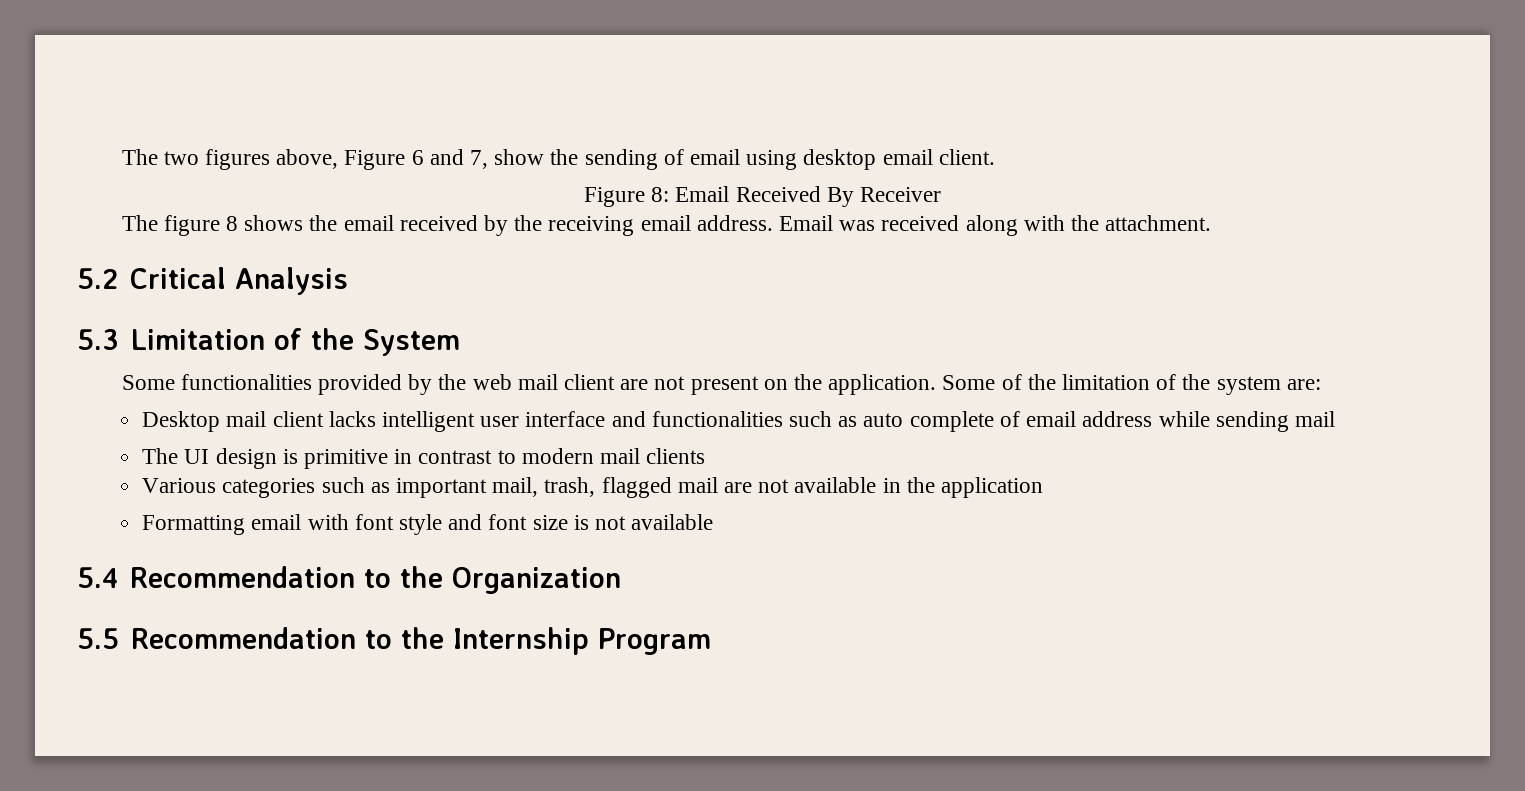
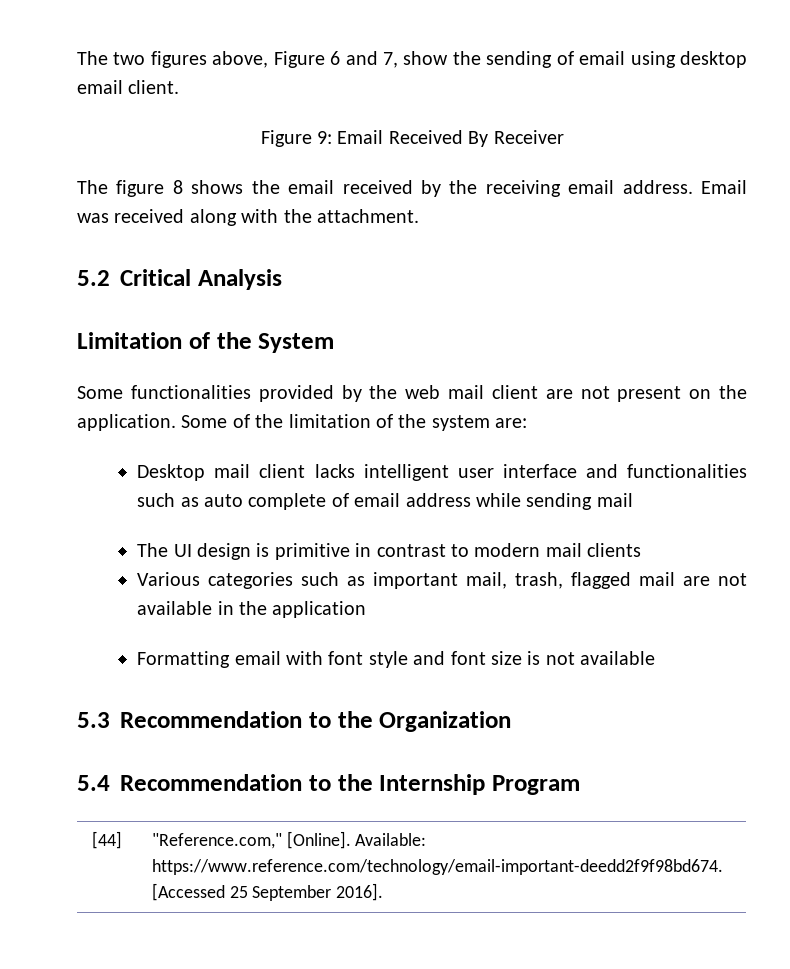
[651,187,670,202] 8: -> [316,131,332,144] 9:
[77,329,119,350] 5.3 -> (282, 279) none
[77,567,118,588] 5.4 -> [77,712,110,728] 5.3
[77,628,119,649] 5.5 -> [77,775,110,791] 5.4
(711, 641) none -> [91,831,122,849] [151,831,427,849] [151,859,723,875] [151,883,384,901] // [44] | "Reference.com," [Online]. Available: https://www.reference.com/technology/email-important-deedd2f9f98bd674. [Accessed 25 September 2016].

